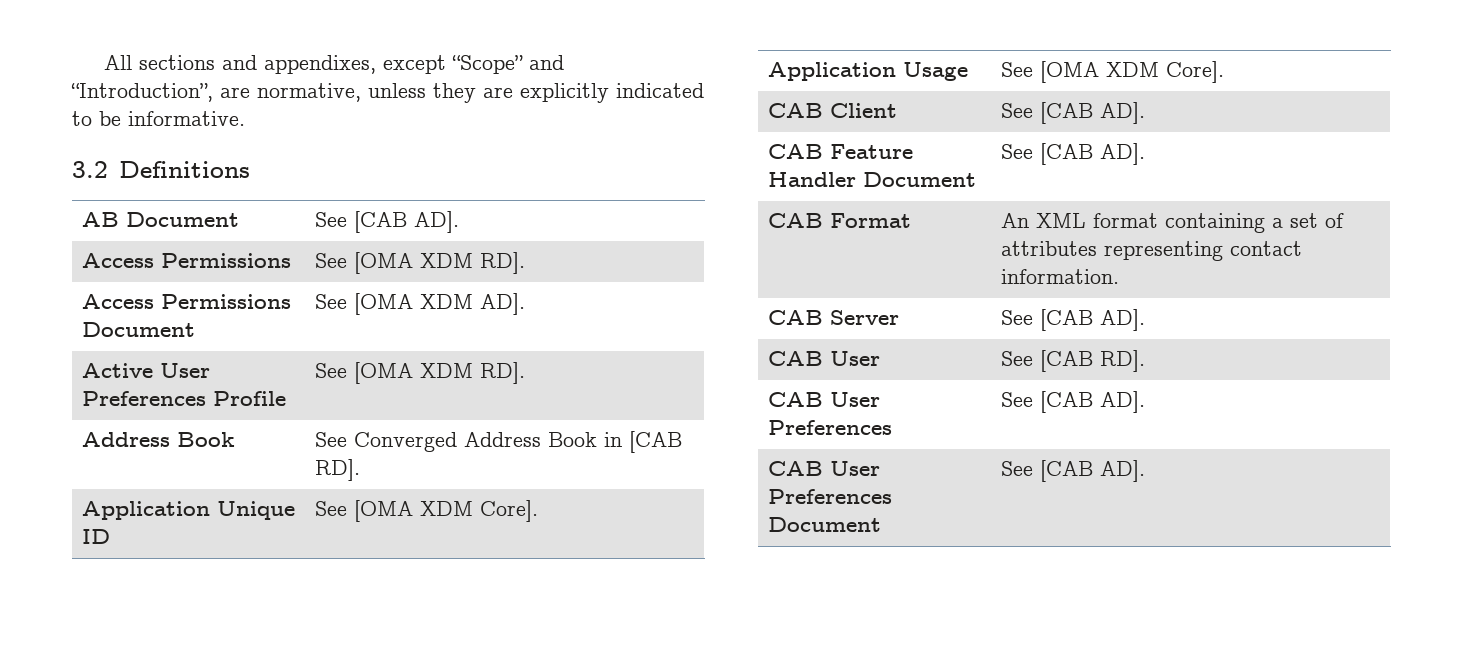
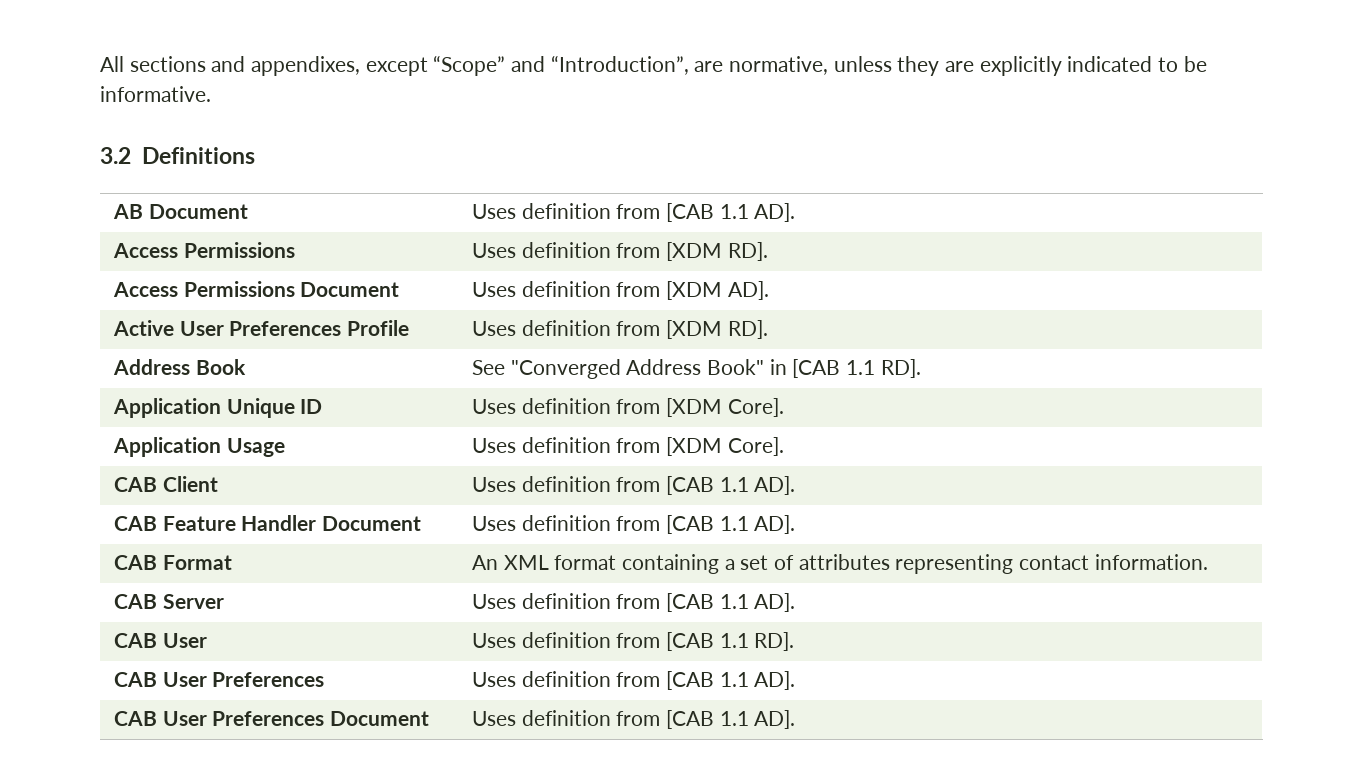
[314,211,407,233] See [CAB -> [471,203,749,222] Uses definition from [CAB 1.1
[314,252,473,274] See [OMA XDM -> [471,242,722,261] Uses definition from [XDM
[314,293,473,315] See [OMA XDM -> [471,281,722,300] Uses definition from [XDM
[314,362,473,384] See [OMA XDM -> [471,320,722,339] Uses definition from [XDM
[353,432,597,452] Converged Address Book -> [510,359,764,379] "Converged Address Book"
(682, 442) none -> [845,360,875,375] 1.1
[314,500,473,522] See [OMA XDM -> [471,398,722,417] Uses definition from [XDM
[1000,61,1159,83] See [OMA XDM -> [471,437,722,456] Uses definition from [XDM
[1000,102,1093,124] See [CAB -> [471,476,749,495] Uses definition from [CAB 1.1
[1000,143,1093,165] See [CAB -> [471,515,749,534] Uses definition from [CAB 1.1
[1000,309,1145,331] [767,351,880,366] [1000,350,1093,372] See [CAB AD]. // CAB User | See [CAB -> [471,593,796,612] [113,633,207,648] [471,632,749,651] Uses definition from [CAB 1.1 AD]. // CAB User | Uses definition from [CAB 1.1
[1000,391,1093,413] See [CAB -> [471,671,749,690] Uses definition from [CAB 1.1
[1000,460,1093,482] See [CAB -> [471,710,749,729] Uses definition from [CAB 1.1

